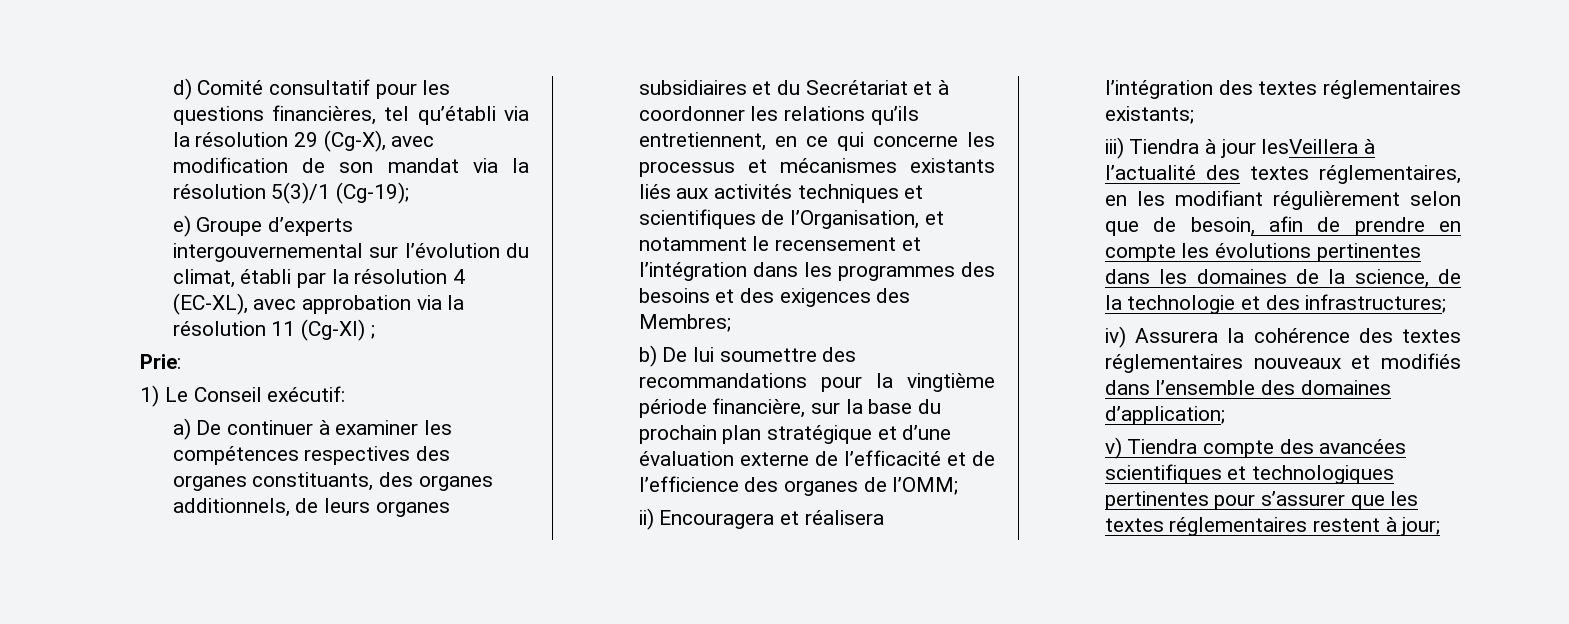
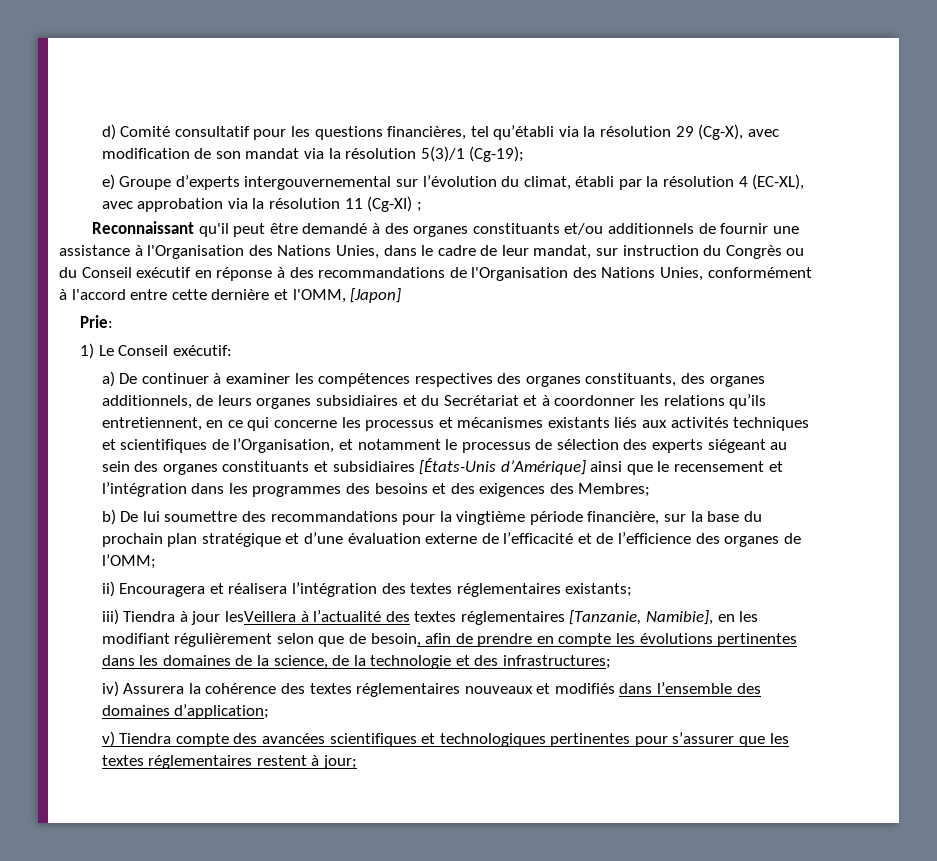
(375, 332) none -> [92,221,799,237] [59,245,805,259] [59,267,812,281] [59,288,402,303] // Reconnaissant qu'il peut être demandé à des organes constituants et/ou additionnels de fournir une assistance à l'Organisation des Nations Unies, dans le cadre de leur mandat, sur instruction du Congrès ou du Conseil exécutif en réponse à des recommandations de l'Organisation des Nations Unies, conformément à l'accord entre cette dernière et l'OMM, [Japon]
(770, 243) none -> [461,439,788,453] [101,458,670,475] processus de sélection des experts siégeant au sein des organes constituants et subsidiaires [États-Unis d’Amérique] ainsi que le
[1319,165,1461,184] réglementaires, -> [460,610,714,625] réglementaires [Tanzanie, Namibie],

